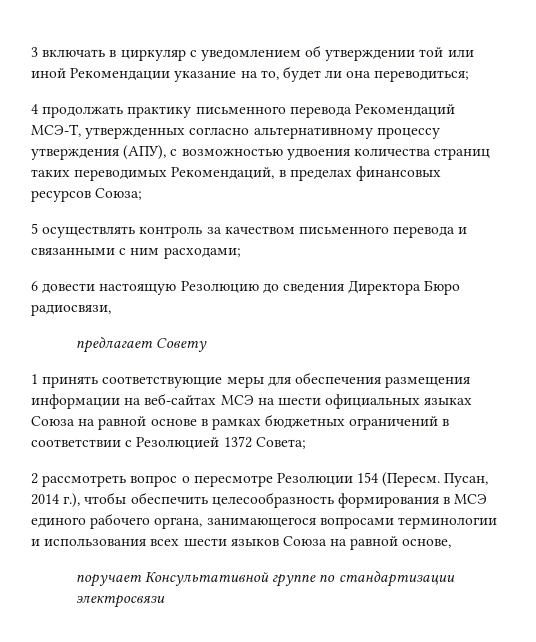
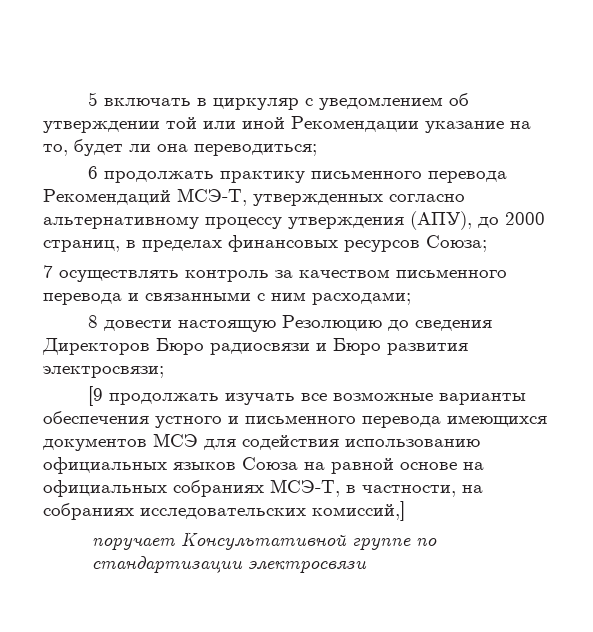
[31,47,38,57] 3 -> [88,92,99,106] 5
[31,104,38,114] 4 -> [88,166,99,179] 6
[170,148,491,160] [31,167,275,181] с возможностью удвоения количества страниц таких переводимых Рекомендаций, -> [478,212,545,228] [43,240,120,252] до 2000 страниц,
[31,223,38,234] 5 -> [43,265,53,278] 7
[31,281,38,291] 6 -> [88,315,99,328] 8
[348,280,461,295] [31,304,111,316] [75,336,207,353] [31,372,471,388] [31,393,473,409] [31,414,450,430] [31,436,306,450] [31,472,489,487] [31,492,488,508] [31,513,497,529] [31,536,452,550] Директора Бюро радиосвязи, // предлагает Совету // 1 принять соответствующие меры для обеспечения размещения информации на веб-сайтах МСЭ на шести официальных языках Союза на равной основе в рамках бюджетных ограничений в соответствии с Резолюцией 1372 Совета; // 2 рассмотреть вопрос о пересмотре Резолюции 154 (Пересм. Пусан, 2014 г.), чтобы обеспечить целесообразность формирования в МСЭ единого рабочего органа, занимающегося вопросами терминологии и использования всех шести языков Союза на равной основе, -> [42,338,468,355] [43,366,164,378] [88,386,527,406] [43,411,547,428] [43,433,480,451] [43,457,484,474] [43,479,483,497] [43,501,405,521] Директоров Бюро радиосвязи и Бюро развития электросвязи; // [9 продолжать изучать все возможные варианты обеспечения устного и письменного перевода имеющихся документов МСЭ для содействия использованию официальных языков Союза на равной основе на официальных собраниях МСЭ-Т, в частности, на собраниях исследовательских комиссий,]

